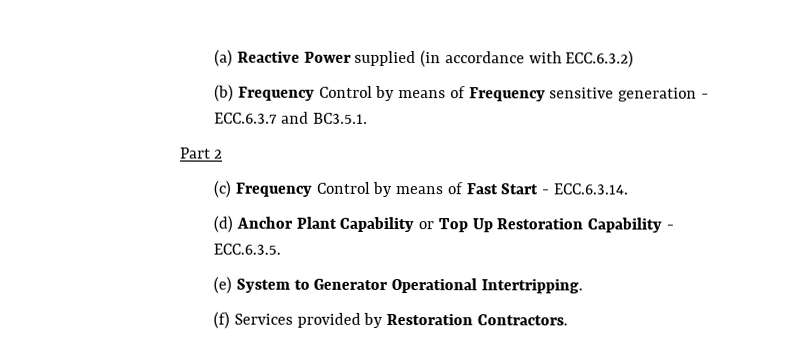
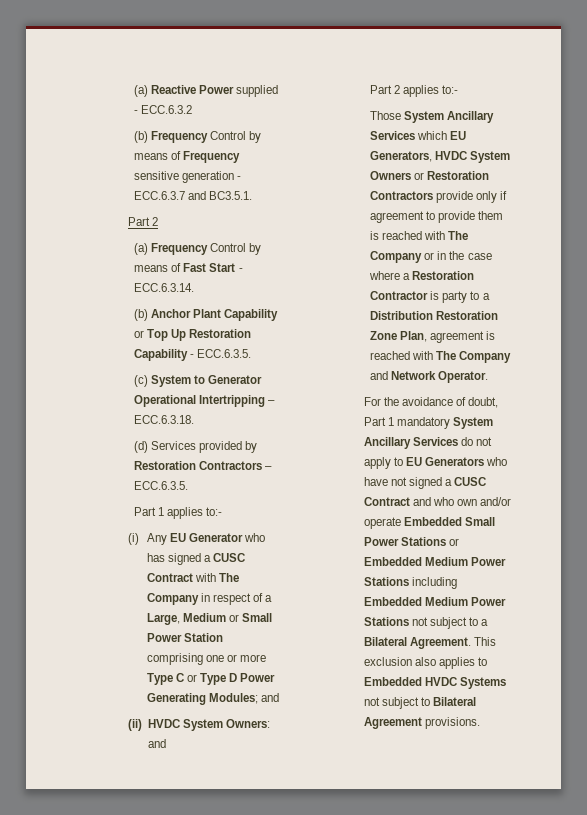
[420,50,635,68] (in accordance with ECC.6.3.2) -> [134,105,193,114] - ECC.6.3.2
[213,180,233,198] (c) -> [134,243,149,255] (a)
[213,215,234,233] (d) -> [134,309,149,321] (b)
[213,276,233,294] (e) -> [134,375,149,387] (c)
[480,278,583,294] [213,311,568,329] Intertripping. // (f) Services provided by Restoration Contractors. -> [199,395,276,407] [134,415,195,424] [134,441,258,453] [134,461,273,470] [134,481,189,490] [134,507,223,519] [127,533,265,545] [146,553,245,565] [146,573,239,582] [146,593,272,605] [146,613,272,625] [146,633,223,642] [146,653,266,665] [146,673,276,685] [146,693,279,705] [127,719,270,731] [147,739,166,748] [370,85,459,97] [370,111,495,123] [370,131,467,140] [370,151,511,163] [370,171,490,180] [370,191,508,203] [370,211,504,223] [370,231,469,240] [370,251,492,263] [369,271,475,280] [370,291,490,303] [370,311,499,320] [370,331,496,343] [370,351,512,363] [370,371,489,383] [363,397,499,408] [363,417,494,429] [363,437,493,449] [363,457,508,469] [363,477,487,489] [363,497,512,506] [363,517,496,529] [363,537,460,546] [363,557,507,566] [363,577,457,589] [363,597,507,606] [363,617,489,629] [363,637,497,649] [363,657,488,669] [363,677,507,689] [363,697,477,709] [363,717,480,729] Intertripping – ECC.6.3.18. // (d) Services provided by Restoration Contractors – ECC.6.3.5. // Part 1 applies to:- // (i) Any EU Generator who has signed a CUSC Contract with The Company in respect of a Large, Medium or Small Power Station comprising one or more Type C or Type D Power Generating Modules; and // (ii) HVDC System Owners: and // Part 2 applies to:- // Those System Ancillary Services which EU Generators, HVDC System Owners or Restoration Contractors provide only if agreement to provide them is reached with The Company or in the case where a Restoration Contractor is party to a Distribution Restoration Zone Plan, agreement is reached with The Company and Network Operator. // For the avoidance of doubt, Part 1 mandatory System Ancillary Services do not apply to EU Generators who have not signed a CUSC Contract and who own and/or operate Embedded Small Power Stations or Embedded Medium Power Stations including Embedded Medium Power Stations not subject to a Bilateral Agreement. This exclusion also applies to Embedded HVDC Systems not subject to Bilateral Agreement provisions.

